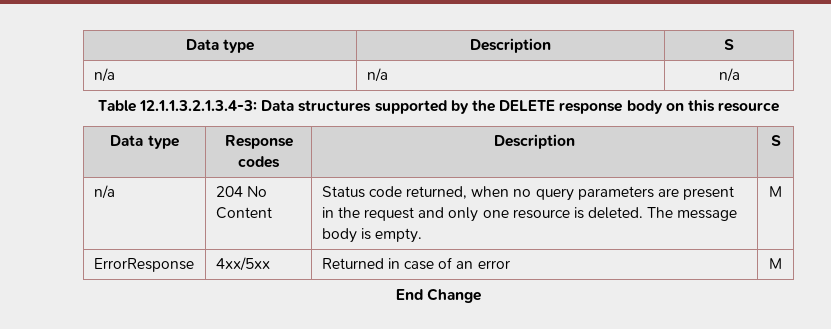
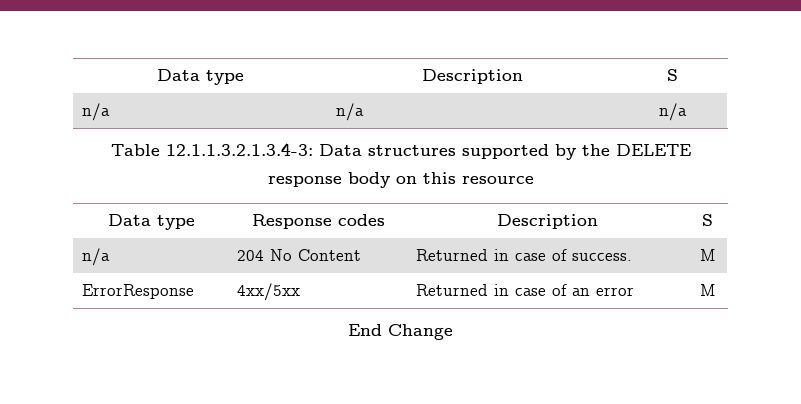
[321,186,735,201] [321,207,738,222] [321,228,423,243] Status code returned, when no query parameters are present in the request and only one resource is deleted. The message body is empty. -> [416,249,633,261] Returned in case of success.

